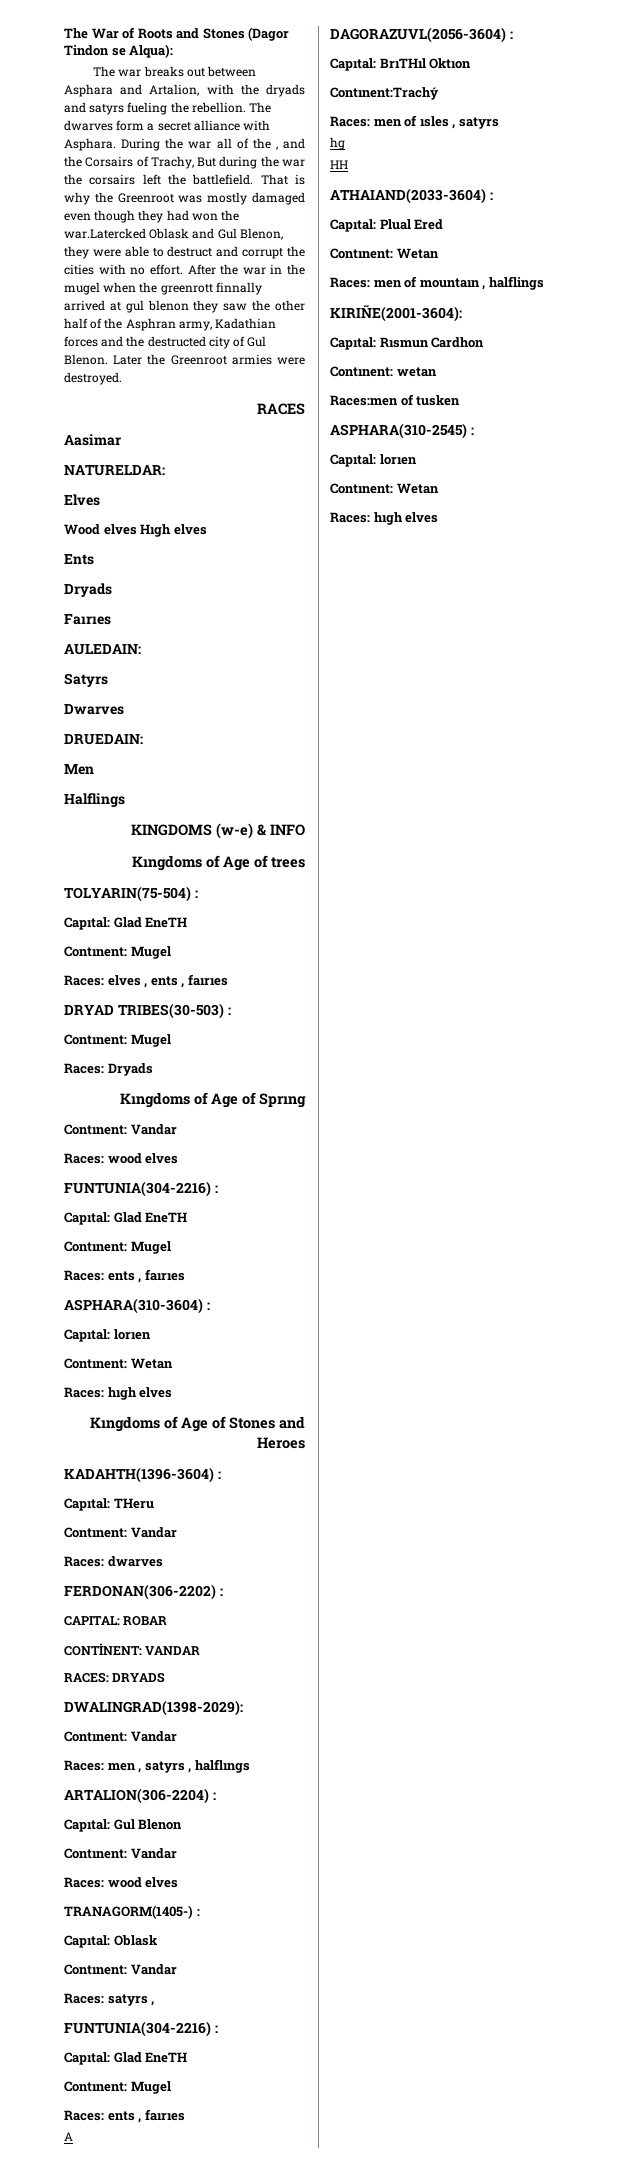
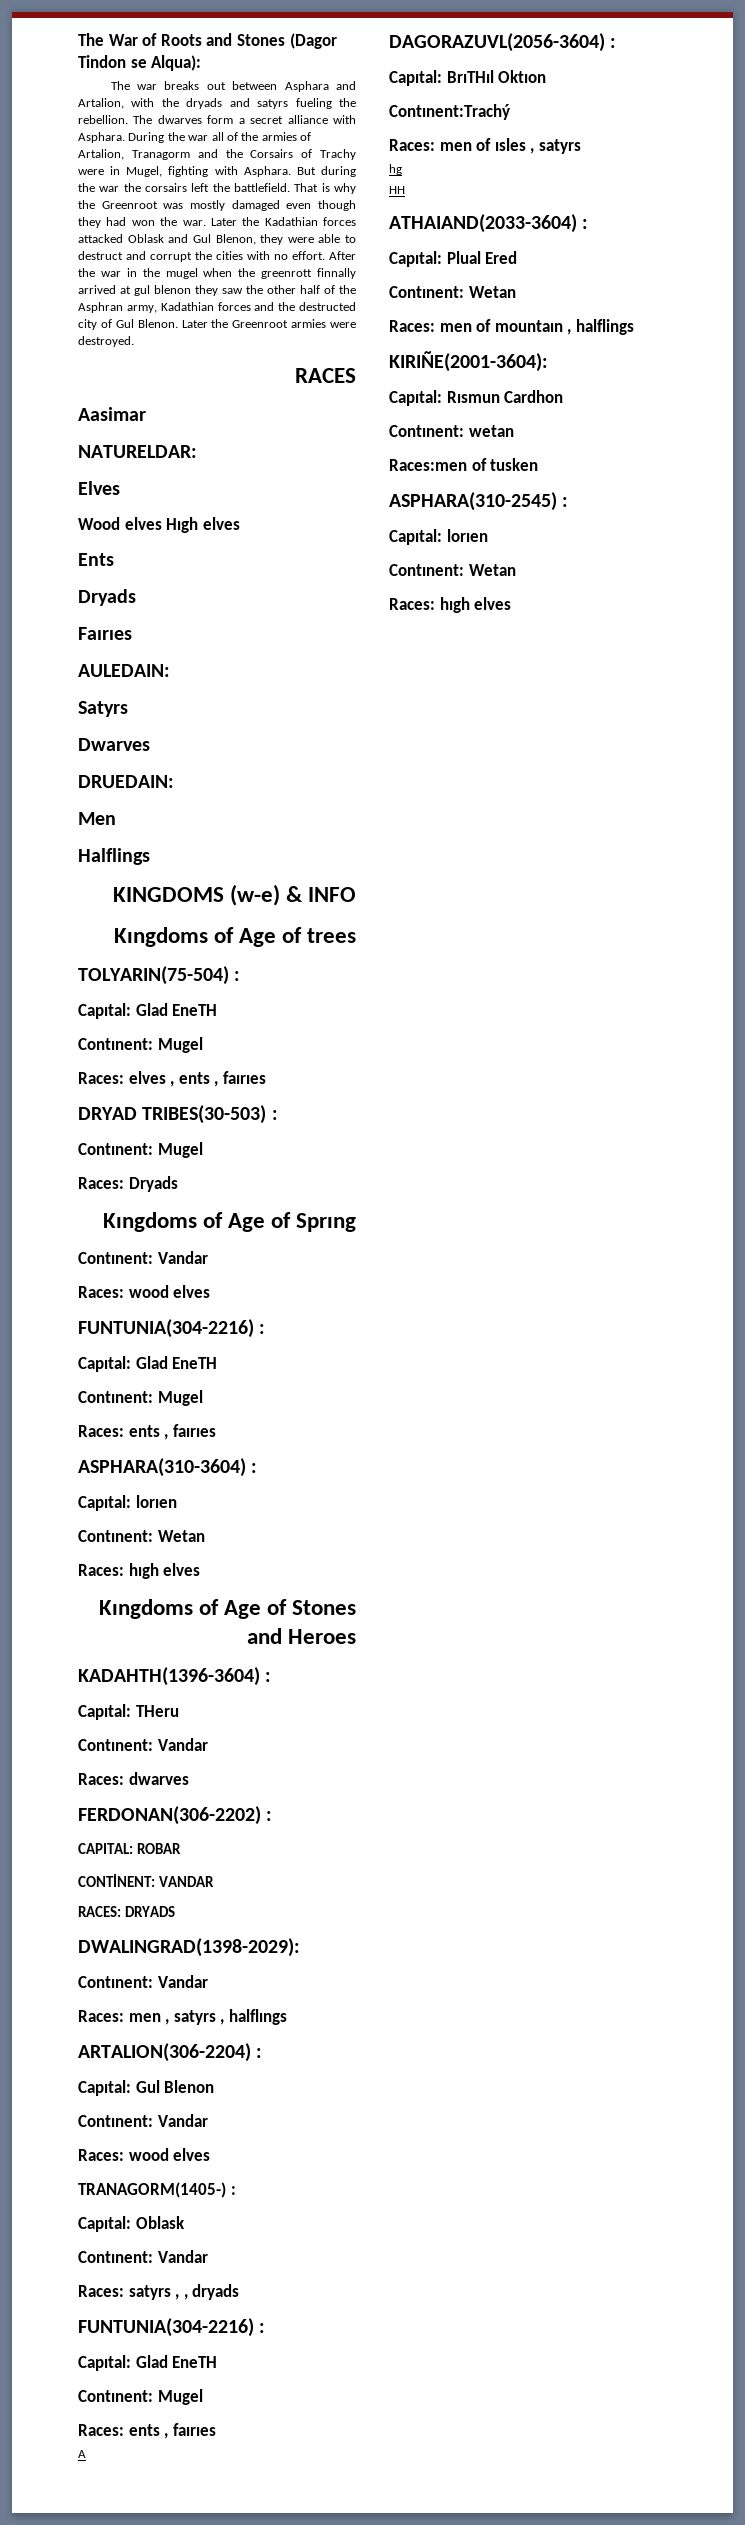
[275,138,305,150] [64,156,194,169] , and the Corsairs of Trachy, -> [261,132,311,141] [78,149,357,160] [78,166,291,177] armies of Artalion, Tranagorm and the Corsairs of Trachy were in Mugel, fighting with Asphara.
[64,228,146,239] war.Latercked -> [182,217,356,226] [78,234,123,243] war. Later the Kadathian forces attacked
(155, 2003) none -> [183,2284,240,2300] , dryads

